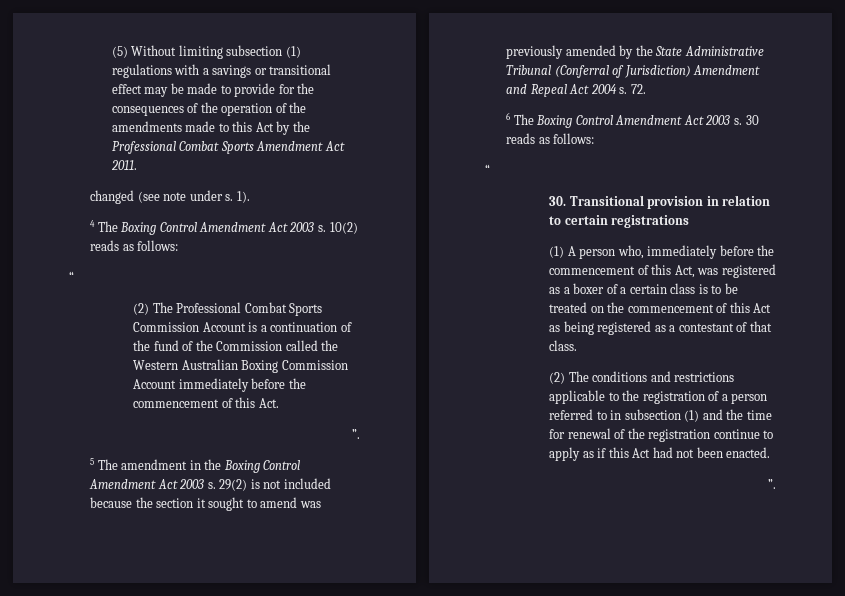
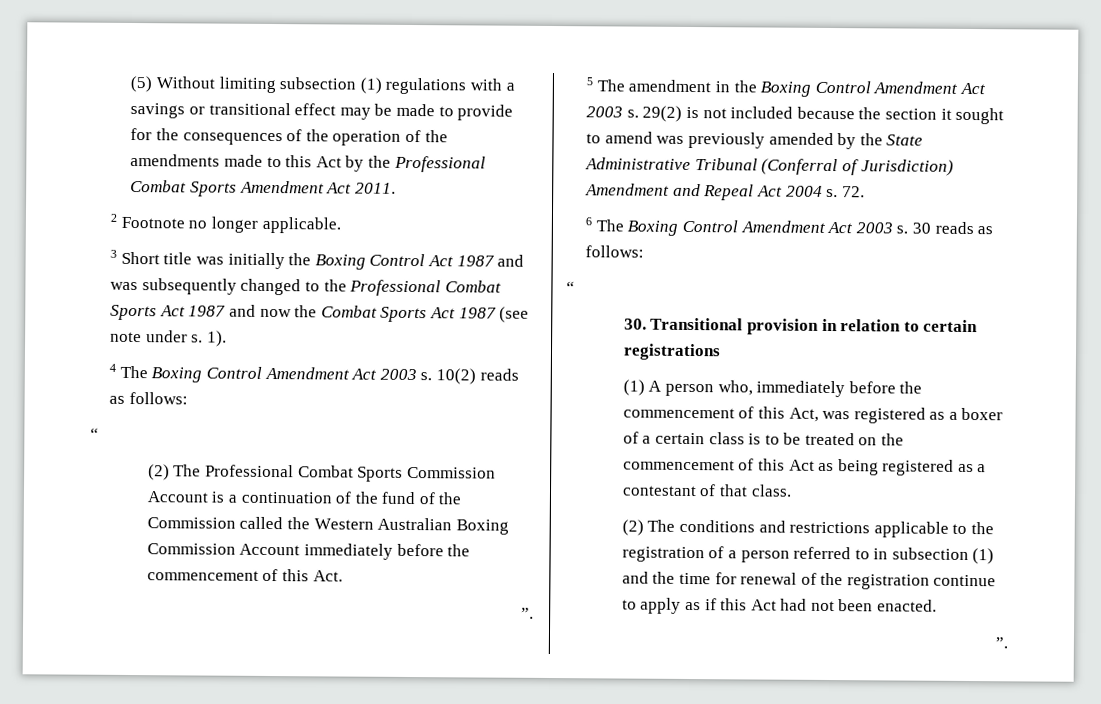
[90,190,135,204] changed -> [110,213,341,234] [110,249,525,270] [110,278,502,297] [110,304,497,323] 2 Footnote no longer applicable. // 3 Short title was initially the Boxing Control Act 1987 and was subsequently changed to the Professional Combat Sports Act 1987 and now the Combat Sports Act 1987

